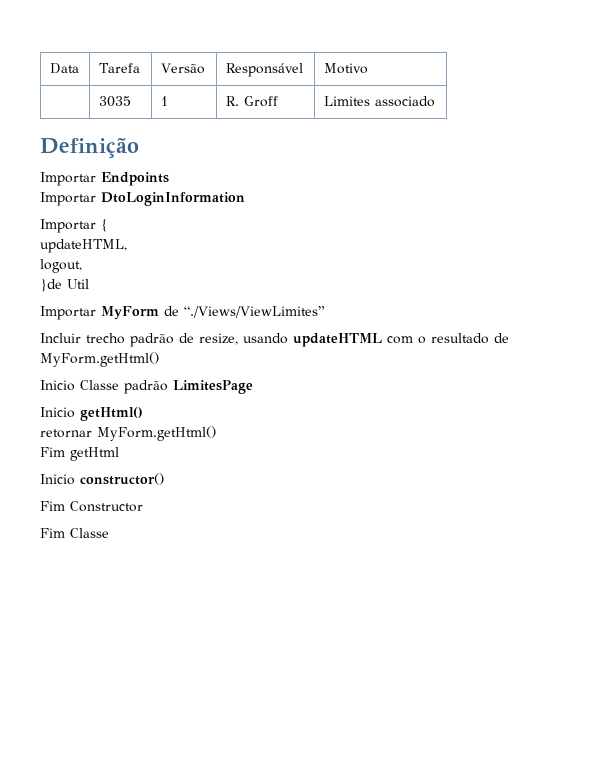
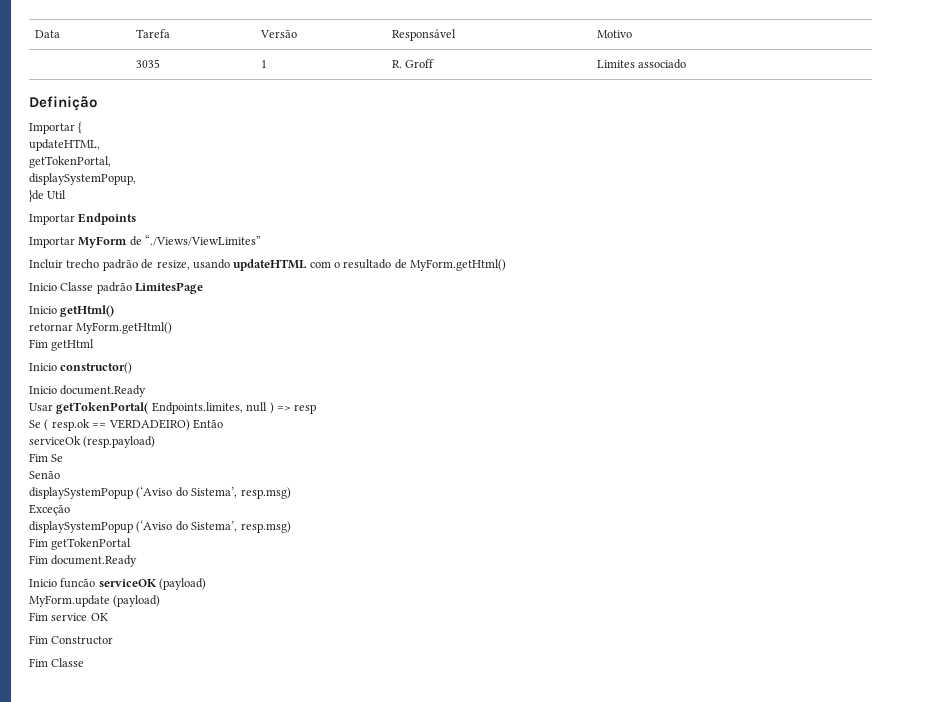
[40,172,169,186] [40,192,245,206] // Importar Endpoints // Importar DtoLoginInformation -> (97, 103) none
[40,259,82,273] logout, -> [29,156,111,168] [29,173,136,185] getTokenPortal, // displaySystemPopup,
(89, 284) none -> [29,213,137,225] // Importar Endpoints
(164, 479) none -> [29,385,147,397] [29,402,317,414] [29,419,223,431] [29,436,156,448] [29,453,64,462] [29,470,60,479] [29,486,291,499] [29,504,70,516] [29,520,291,533] [29,538,132,550] [29,555,138,567] [29,578,207,590] [29,595,161,607] [29,612,108,621] // Inicio document.Ready // Usar getTokenPortal( Endpoints.limites, null ) => resp // Se ( resp.ok == VERDADEIRO) Então // serviceOk (resp.payload) // Fim Se // Senão // displaySystemPopup (‘Aviso do Sistema’, resp.msg) // Exceção // displaySystemPopup (‘Aviso do Sistema’, resp.msg) // Fim getTokenPortal // Fim document.Ready // Inicio funcão serviceOK (payload) // MyForm.update (payload) // Fim service OK

